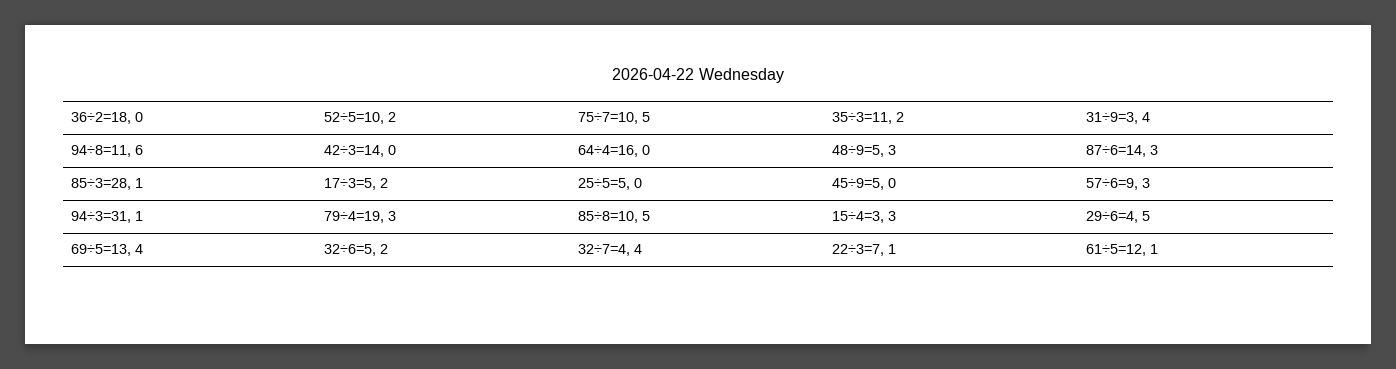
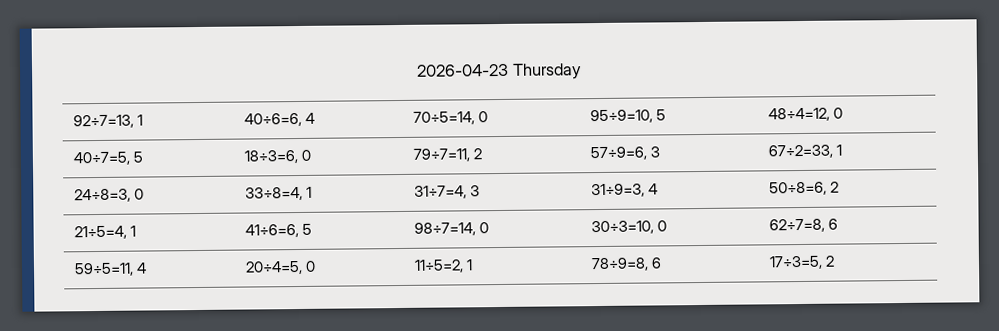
[612,68,784,83] [71,112,144,124] [324,112,397,124] [578,112,651,124] [832,112,905,124] [1086,112,1151,124] [71,145,144,157] [324,145,397,157] [578,145,651,157] [832,145,897,157] [1086,145,1159,157] [71,178,144,190] 2026-04-22 Wednesday // 36÷2=18, 0 | 52÷5=10, 2 | 75÷7=10, 5 | 35÷3=11, 2 | 31÷9=3, 4 // 94÷8=11, 6 | 42÷3=14, 0 | 64÷4=16, 0 | 48÷9=5, 3 | 87÷6=14, 3 // 85÷3=28, 1 -> [416,63,582,80] [73,114,144,129] [244,112,316,127] [413,111,489,125] [590,109,667,124] [768,107,844,122] [73,151,144,166] [244,149,312,164] [413,148,483,162] [590,146,661,161] [768,144,843,159] [74,188,145,203] [245,186,313,201] [414,185,481,199] [591,183,659,198] [769,181,840,196] [74,225,137,240] [245,223,313,238] [414,222,490,236] [591,220,668,235] [769,218,839,233] [74,262,148,277] [245,260,317,275] [414,259,474,273] [591,257,663,272] 2026-04-23 Thursday // 92÷7=13, 1 | 40÷6=6, 4 | 70÷5=14, 0 | 95÷9=10, 5 | 48÷4=12, 0 // 40÷7=5, 5 | 18÷3=6, 0 | 79÷7=11, 2 | 57÷9=6, 3 | 67÷2=33, 1 // 24÷8=3, 0 | 33÷8=4, 1 | 31÷7=4, 3 | 31÷9=3, 4 | 50÷8=6, 2 // 21÷5=4, 1 | 41÷6=6, 5 | 98÷7=14, 0 | 30÷3=10, 0 | 62÷7=8, 6 // 59÷5=11, 4 | 20÷4=5, 0 | 11÷5=2, 1 | 78÷9=8, 6
[578,178,643,190] [832,178,897,190] [1086,178,1151,190] [71,211,144,223] [324,211,397,223] [578,211,651,223] [832,211,897,223] [1086,211,1151,223] [71,244,144,256] [324,244,389,256] [578,244,643,256] [832,244,897,256] [1086,244,1159,256] | 25÷5=5, 0 | 45÷9=5, 0 | 57÷6=9, 3 // 94÷3=31, 1 | 79÷4=19, 3 | 85÷8=10, 5 | 15÷4=3, 3 | 29÷6=4, 5 // 69÷5=13, 4 | 32÷6=5, 2 | 32÷7=4, 4 | 22÷3=7, 1 | 61÷5=12, 1 -> (836, 261) none

